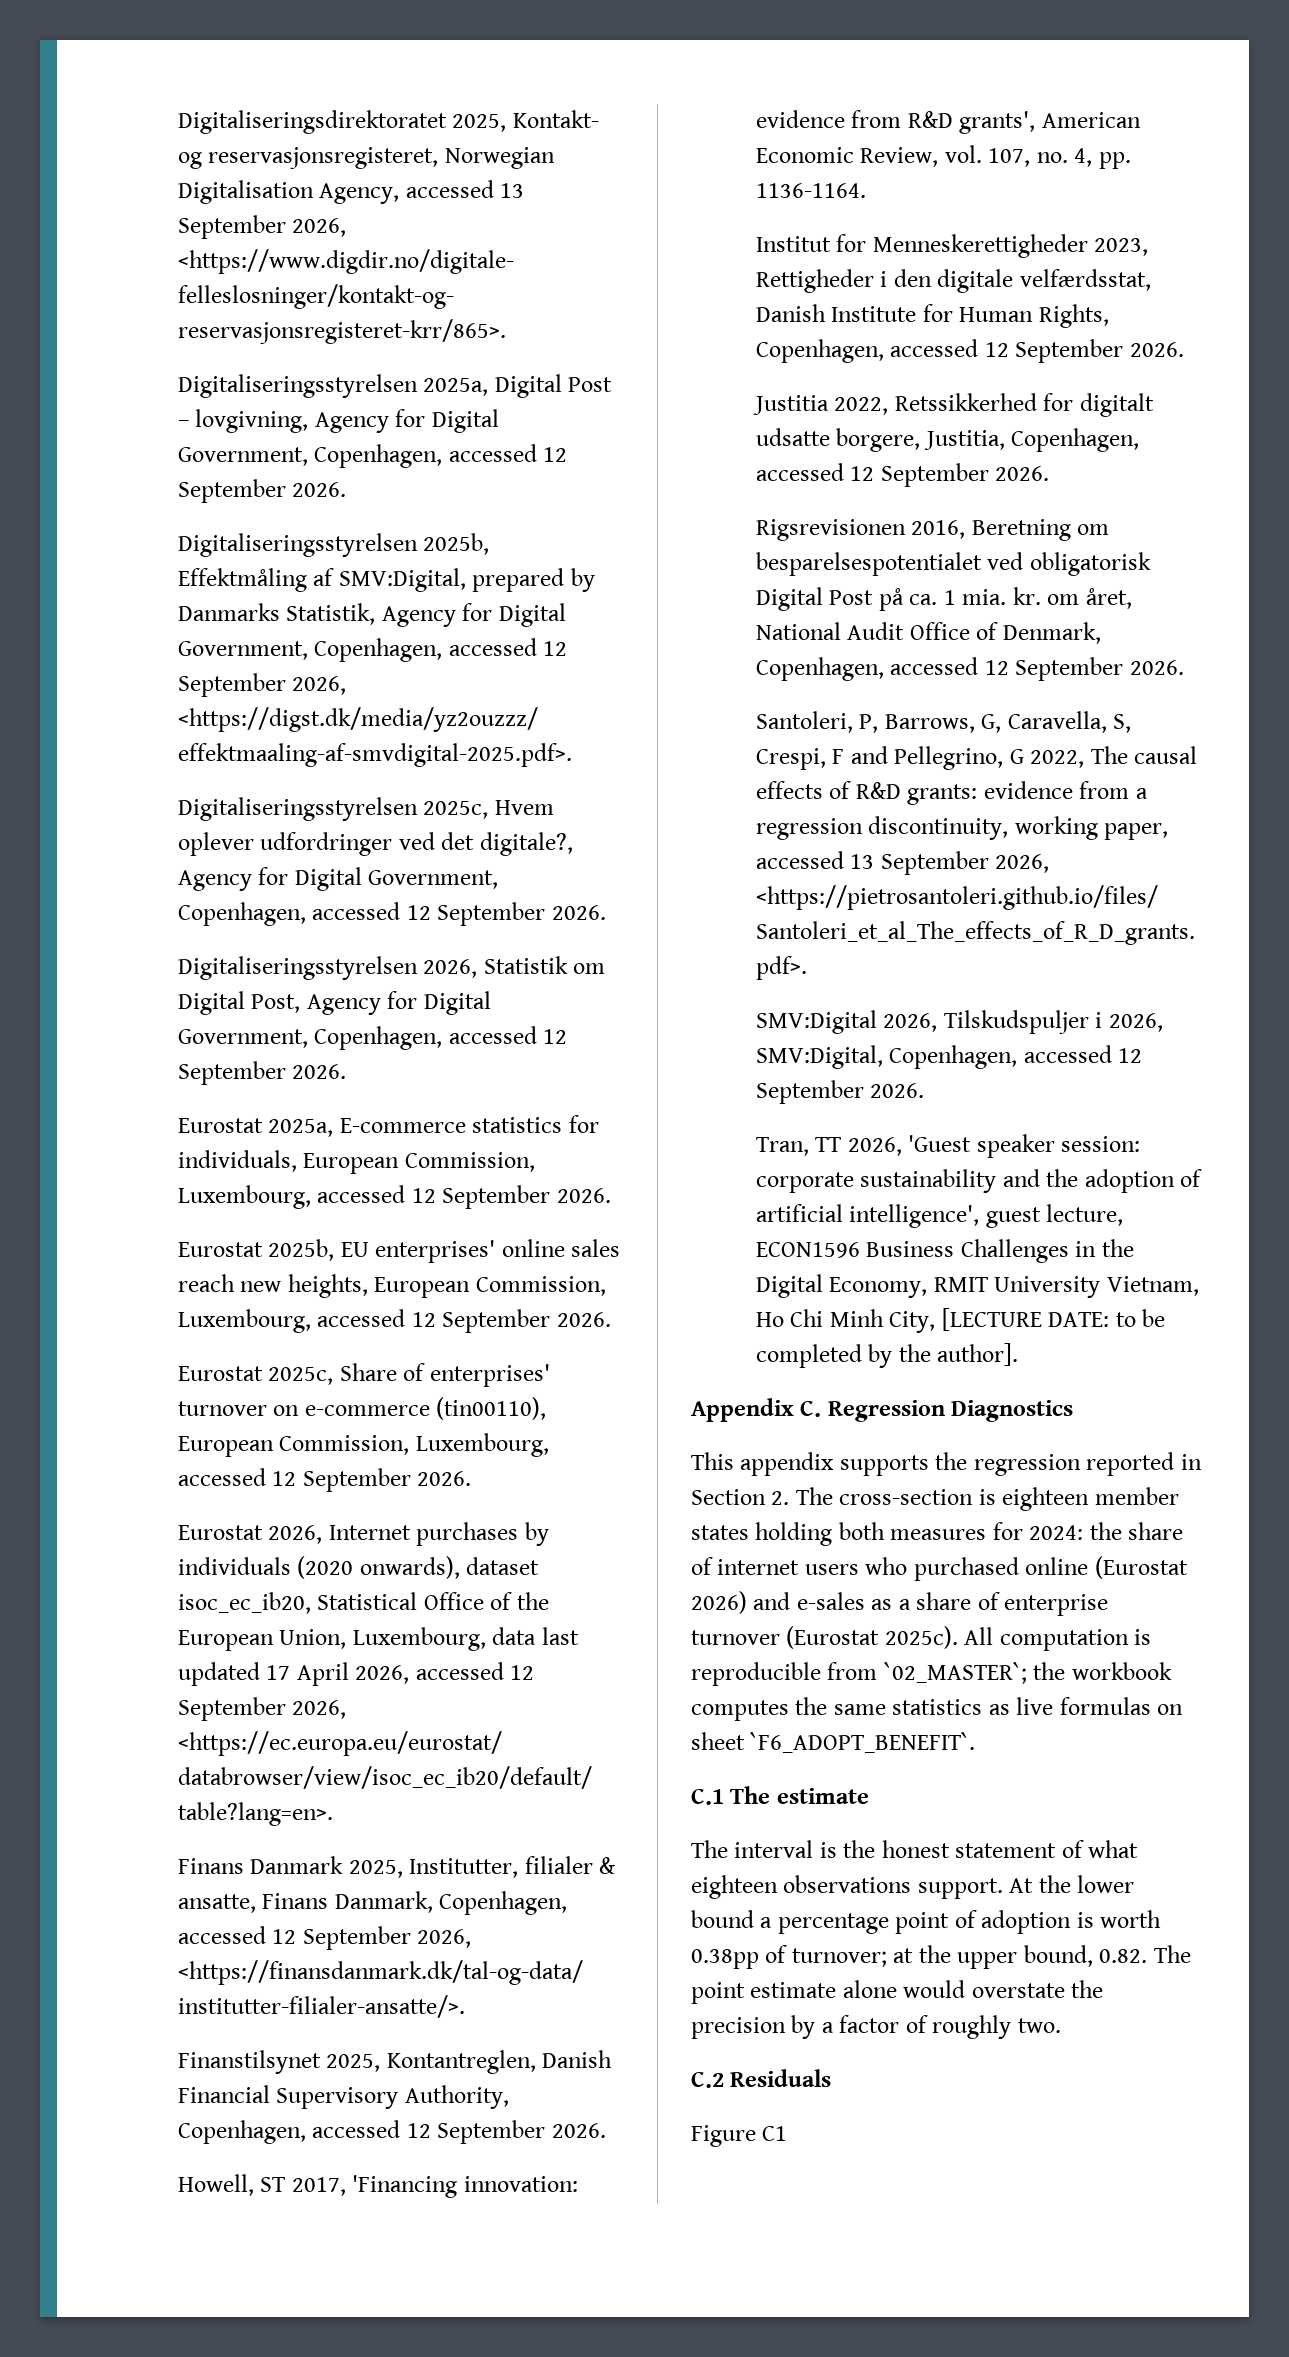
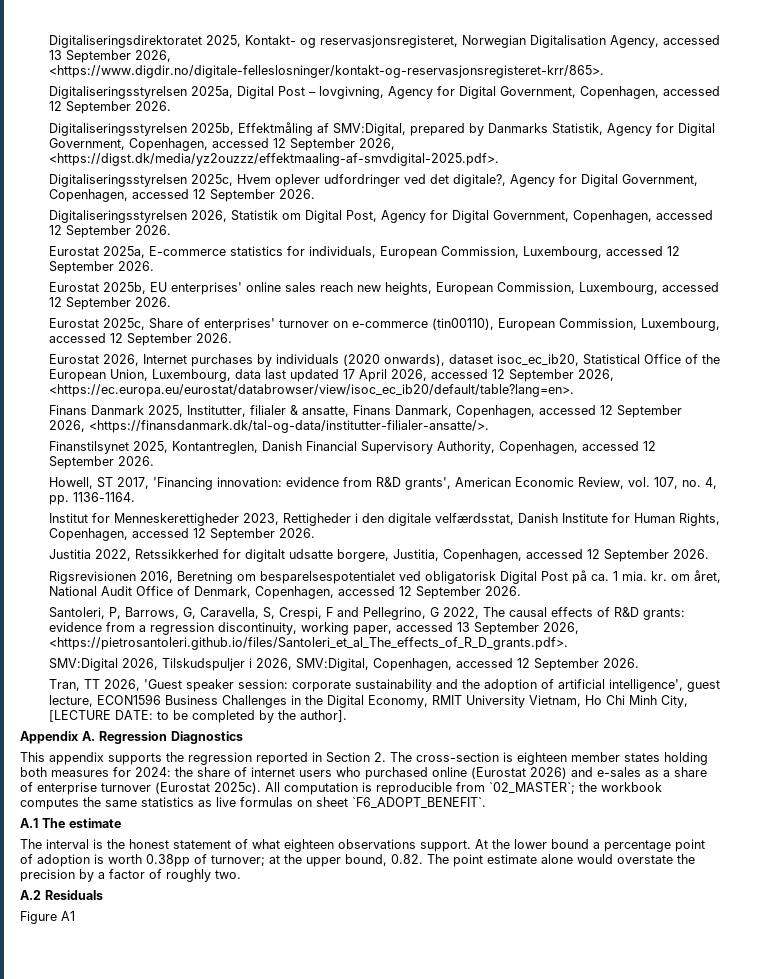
[800,1401,822,1417] C. -> [82,731,95,741] A.
[691,1789,724,1805] C.1 -> [20,818,38,828] A.1
[691,2072,724,2088] C.2 -> [20,890,41,900] A.2
[762,2126,788,2141] C1 -> [61,911,75,921] A1

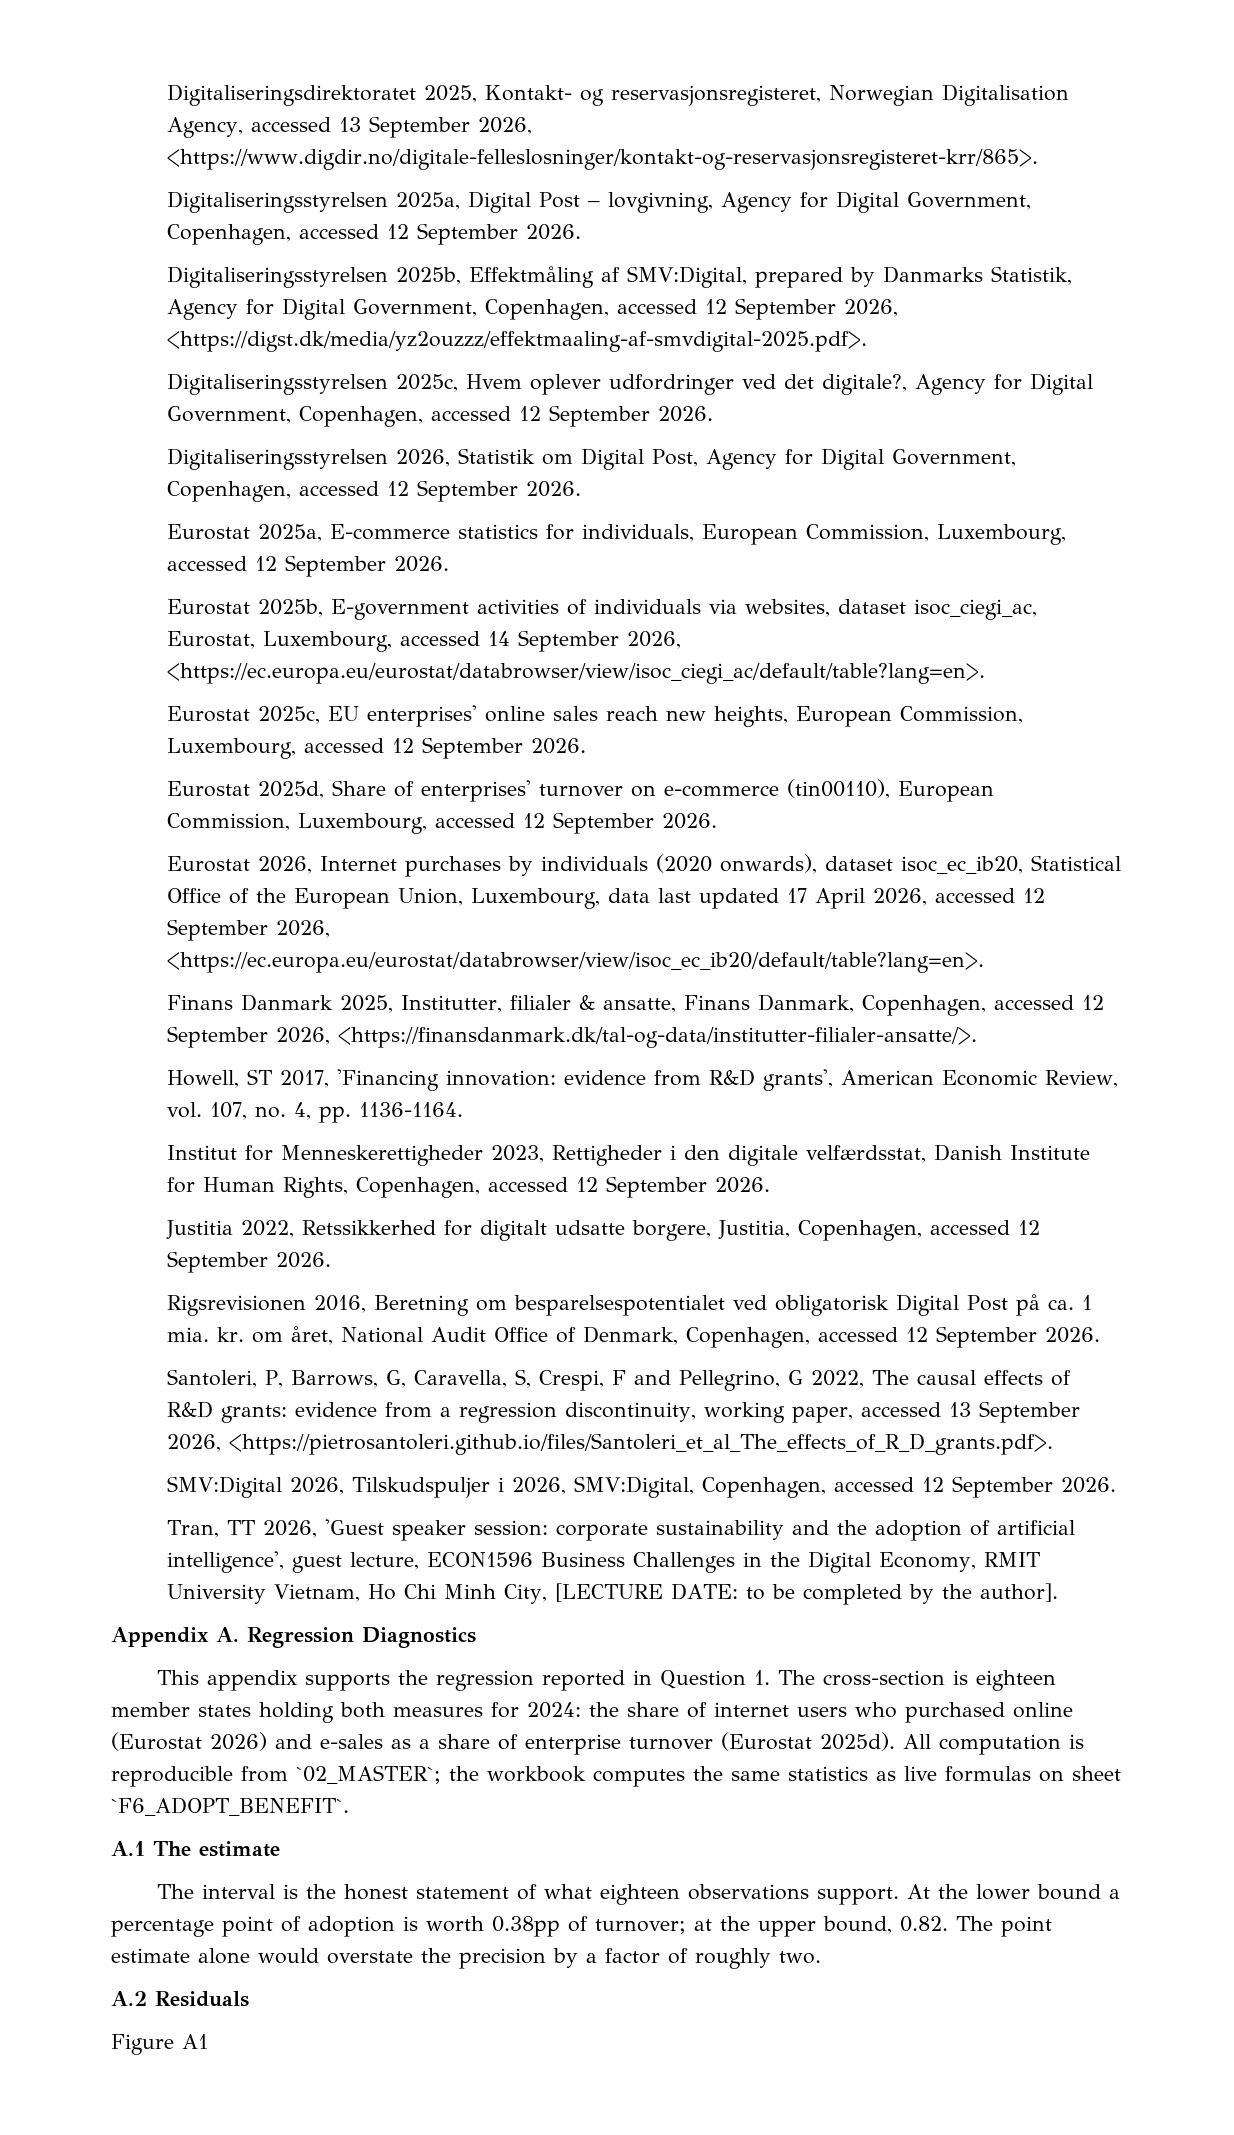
(146, 288) none -> [330,599,1037,620] [166,630,681,652] [166,663,985,684] [166,706,320,724] E-government activities of individuals via websites, dataset isoc_ciegi_ac, Eurostat, Luxembourg, accessed 14 September 2026, <https://ec.europa.eu/eurostat/databrowser/view/isoc_ciegi_ac/default/table?lang=en>. // Eurostat 2025c,
[102,318,145,330] 2025c, -> [257,781,324,799] 2025d,
[48,441,656,454] [48,456,154,469] // Finanstilsynet 2025, Kontantreglen, Danish Financial Supervisory Authority, Copenhagen, accessed 12 September 2026. -> (977, 1037) none
[326,752,386,763] Section 2. -> [659,1670,770,1689] Question 1.
[214,782,261,794] 2025c). -> [820,1732,895,1751] 2025d).

